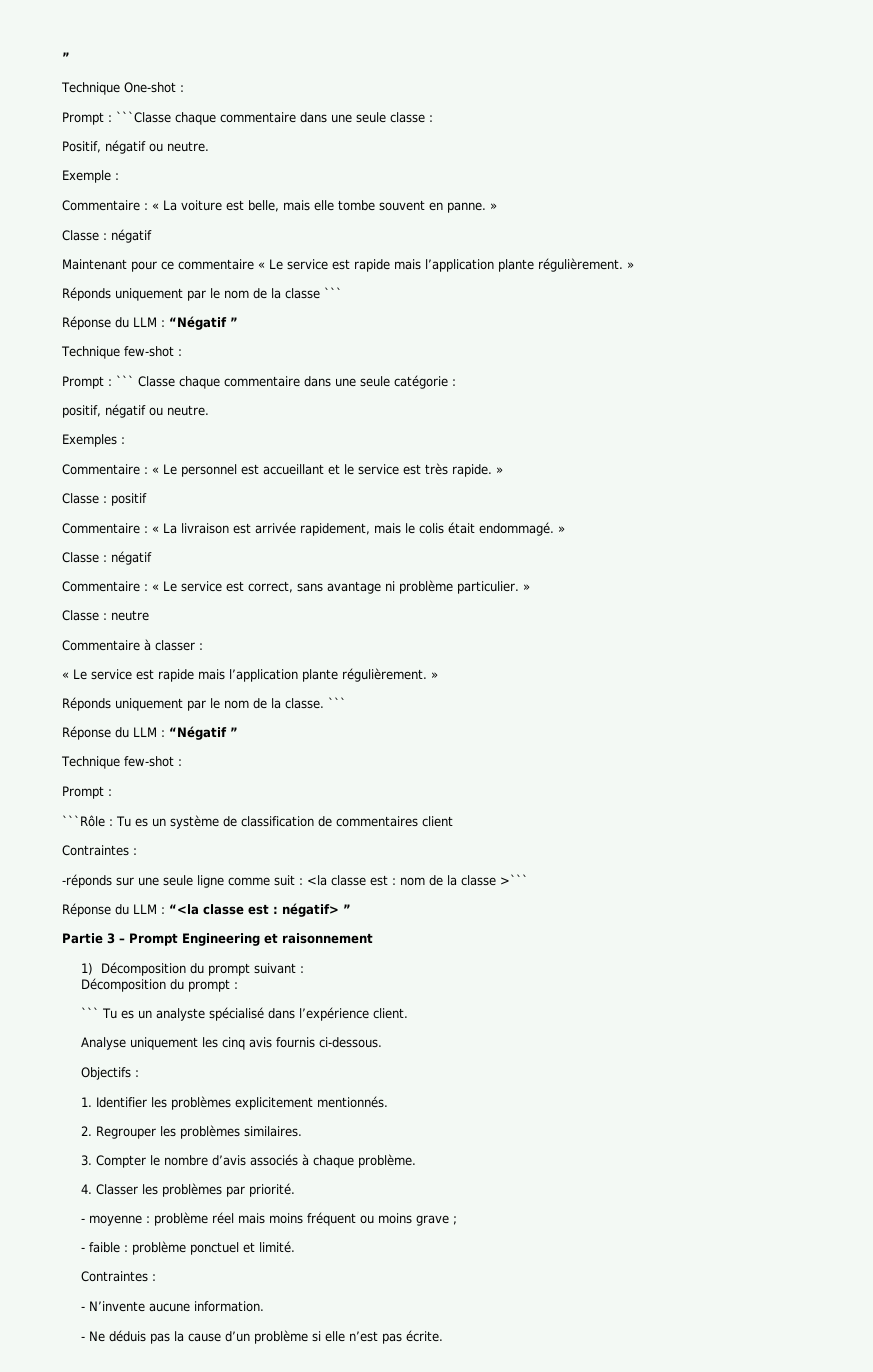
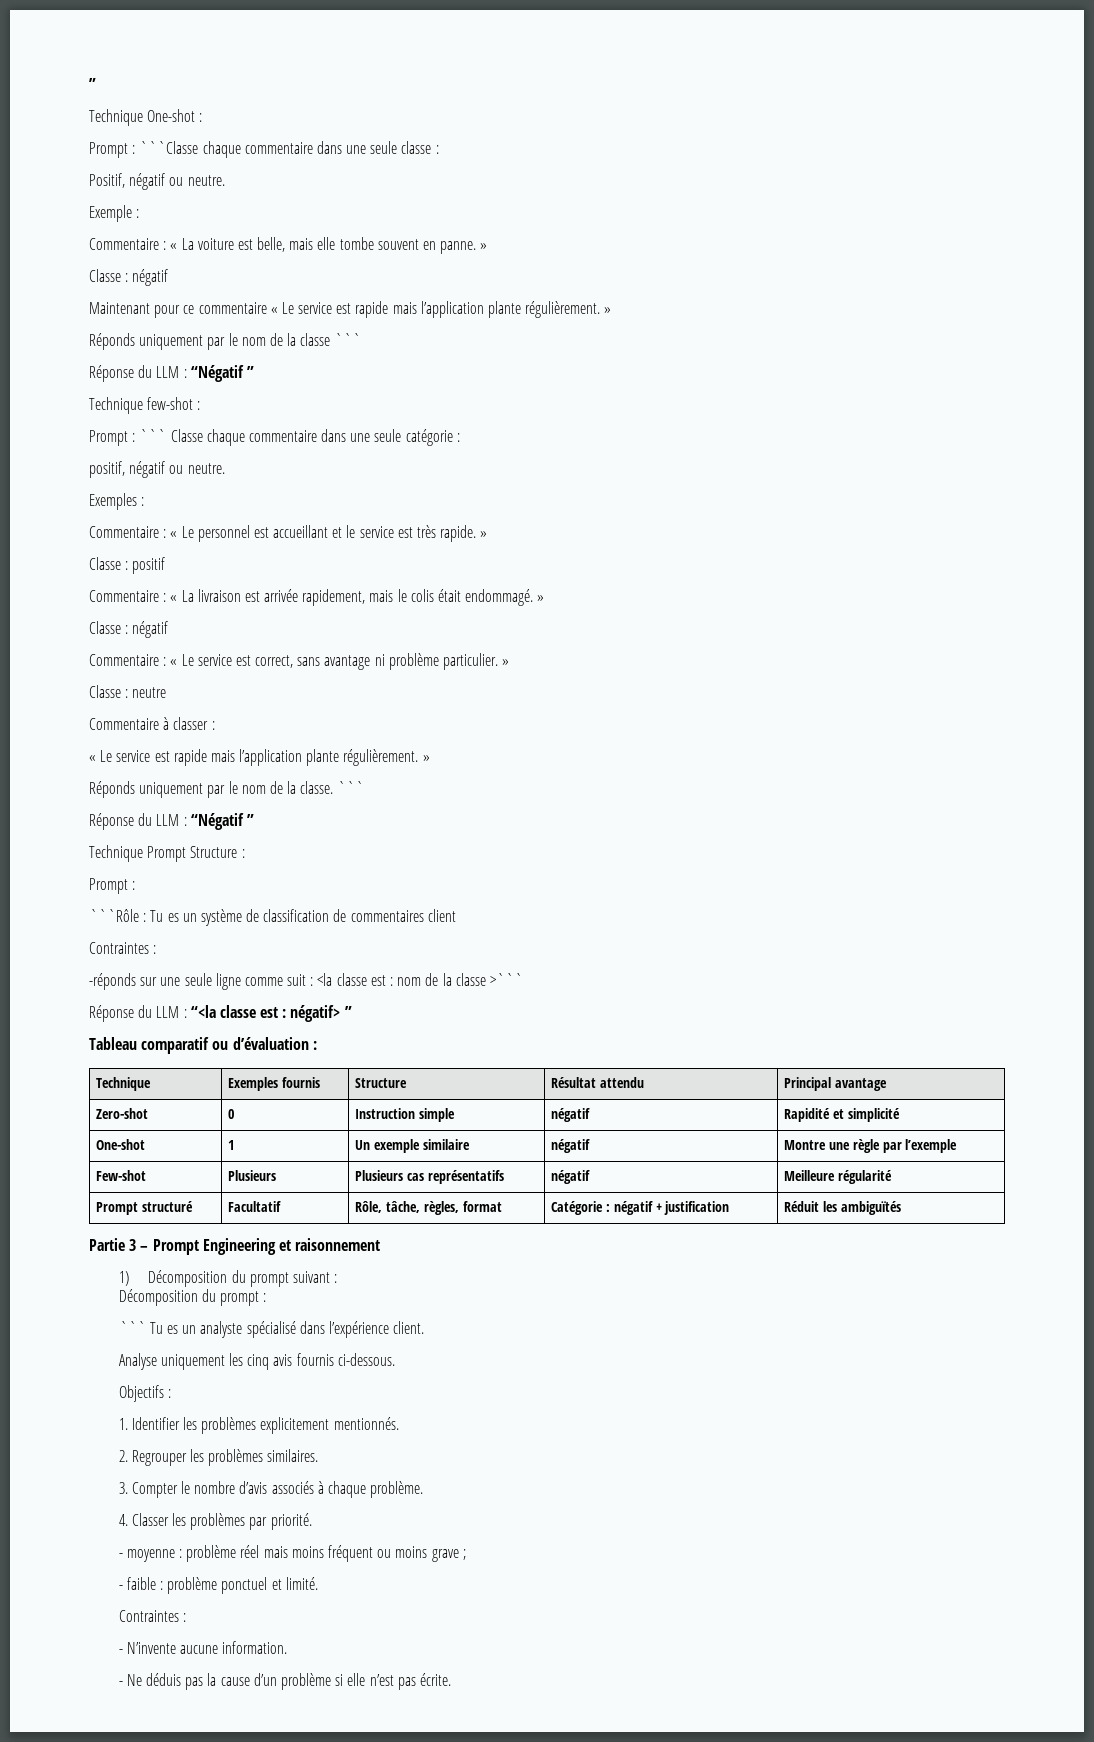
[123,756,174,767] few-shot -> [147,846,238,862] Prompt Structure
(351, 909) none -> [89,1037,317,1054] [96,1077,152,1091] [228,1077,320,1091] [355,1078,408,1088] [551,1077,644,1088] [784,1077,887,1091] [96,1108,149,1119] [228,1109,235,1119] [355,1108,455,1122] [551,1108,591,1122] [784,1108,900,1122] [96,1139,146,1150] [228,1140,235,1150] [355,1139,470,1153] [551,1139,591,1153] [784,1139,958,1153] [96,1170,147,1181] [228,1170,277,1181] [355,1170,504,1184] [551,1170,591,1184] [784,1170,892,1184] [96,1201,193,1215] [228,1201,282,1212] [355,1201,502,1215] [551,1201,730,1215] [784,1201,901,1215] // Tableau comparatif ou d’évaluation : // Technique | Exemples fournis | Structure | Résultat attendu | Principal avantage // Zero-shot | 0 | Instruction simple | négatif | Rapidité et simplicité // One-shot | 1 | Un exemple similaire | négatif | Montre une règle par l’exemple // Few-shot | Plusieurs | Plusieurs cas représentatifs | négatif | Meilleure régularité // Prompt structuré | Facultatif | Rôle, tâche, règles, format | Catégorie : négatif + justification | Réduit les ambiguïtés

